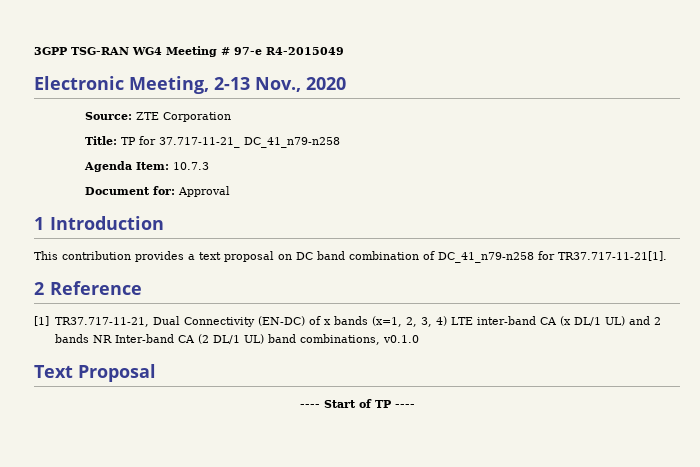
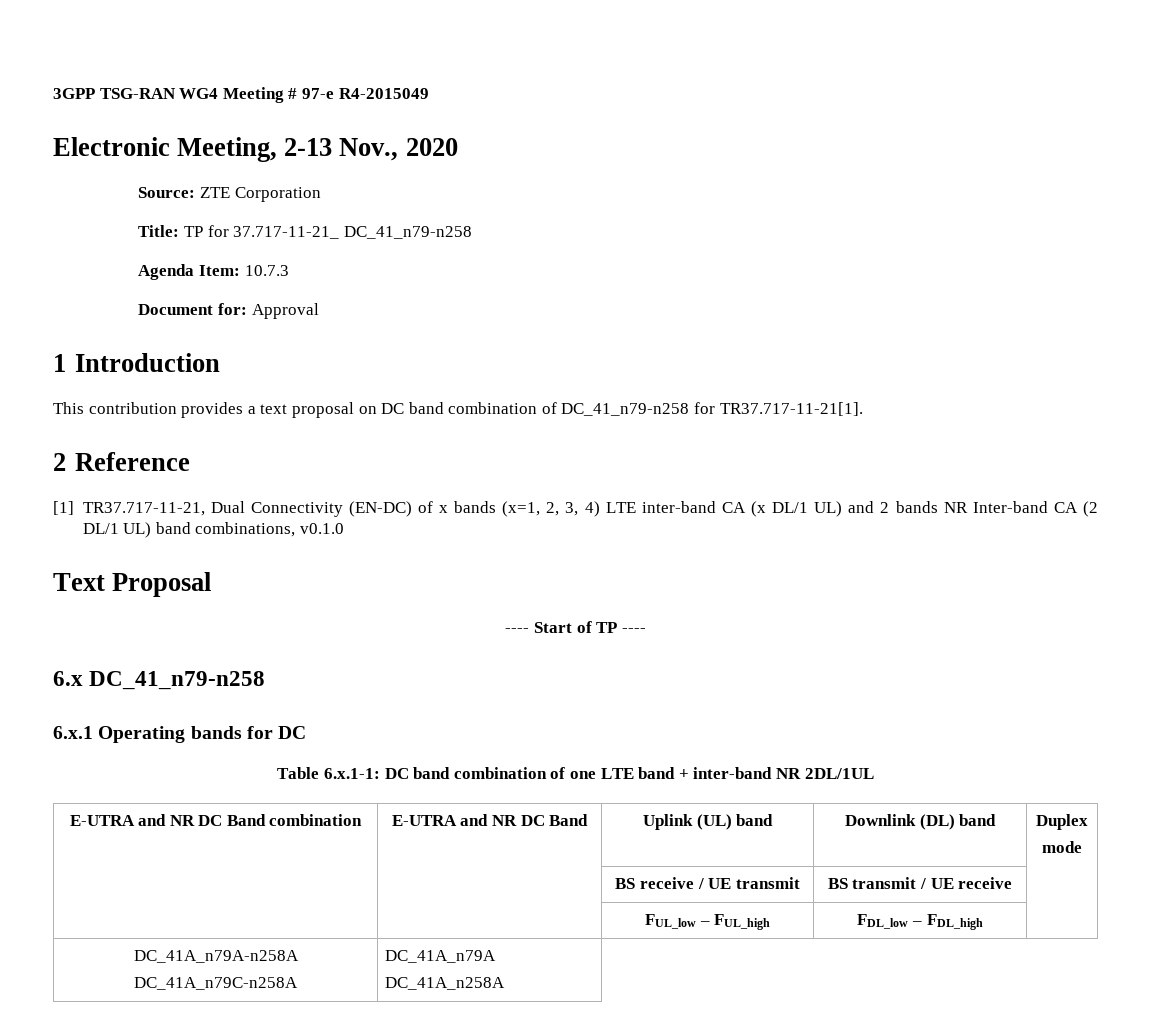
(415, 406) none -> [53,671,266,690] [53,726,307,743] [277,767,874,779] [69,814,363,826] [391,814,589,826] [642,814,774,830] [844,814,997,830] [1036,814,1088,830] [1042,841,1082,853] [615,877,800,889] [827,877,1013,889] [644,914,771,930] [857,914,983,930] [133,950,299,963] [134,977,298,990] [384,950,496,963] [384,977,505,990] // 6.x DC_41_n79-n258 // 6.x.1 Operating bands for DC // Table 6.x.1-1: DC band combination of one LTE band + inter-band NR 2DL/1UL // E-UTRA and NR DC Band combination | E-UTRA and NR DC Band | Uplink (UL) band | Downlink (DL) band | Duplex // mode // | | BS receive / UE transmit | BS transmit / UE receive | // | | FUL_low – FUL_high | FDL_low – FDL_high | // DC_41A_n79A-n258A // DC_41A_n79C-n258A | DC_41A_n79A // DC_41A_n258A

